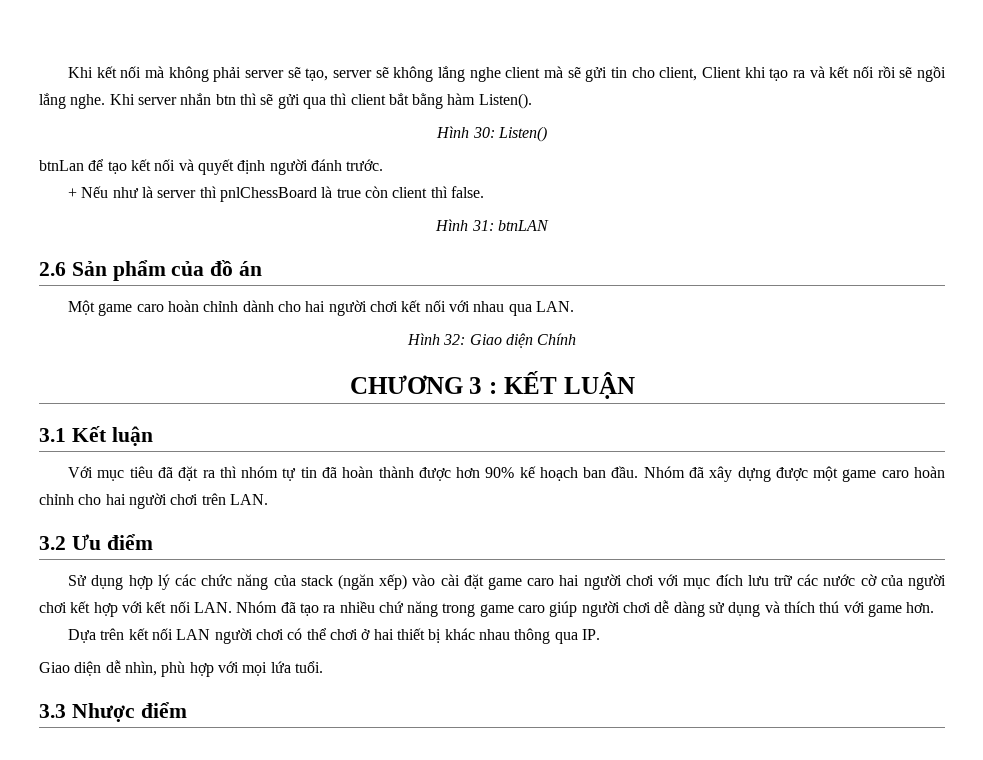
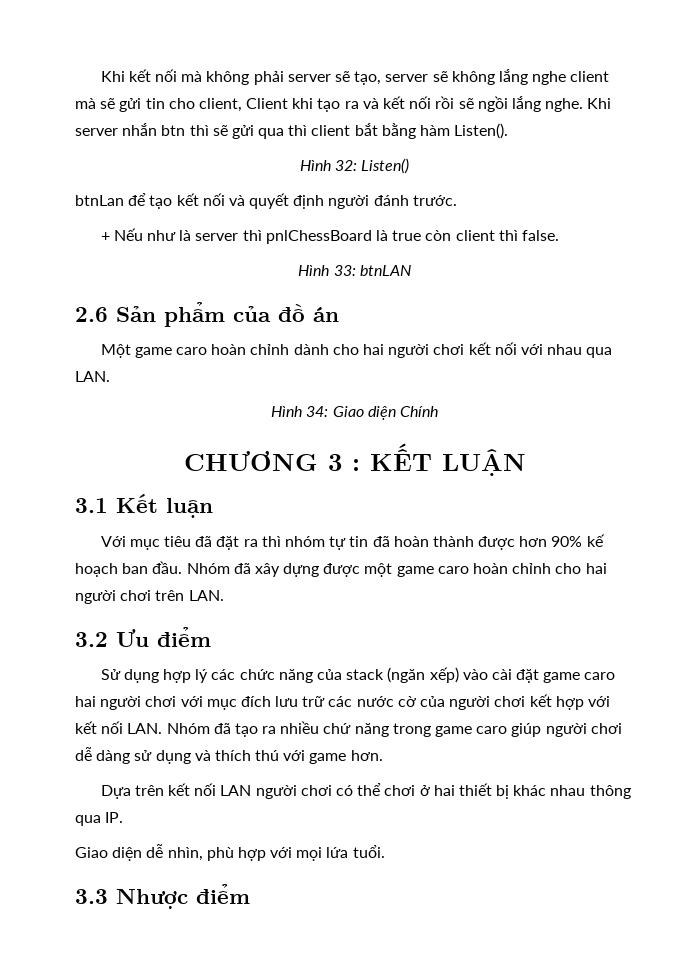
[472,127,495,138] 30: -> [335,160,357,171] 32:
[471,220,494,231] 31: -> [333,265,356,276] 33:
[443,334,466,345] 32: -> [306,406,329,417] 34:

